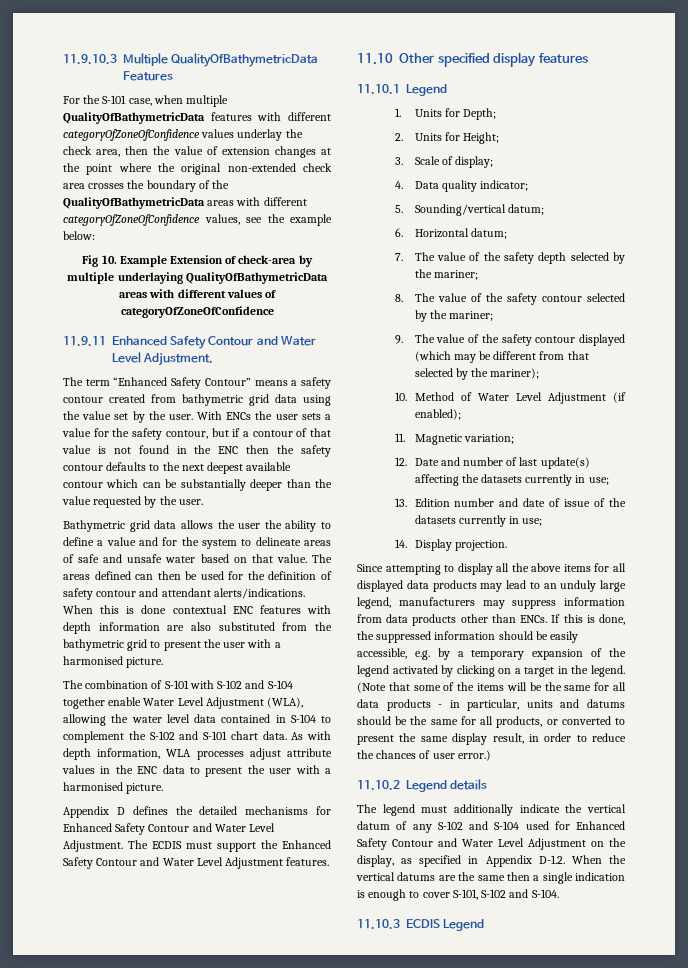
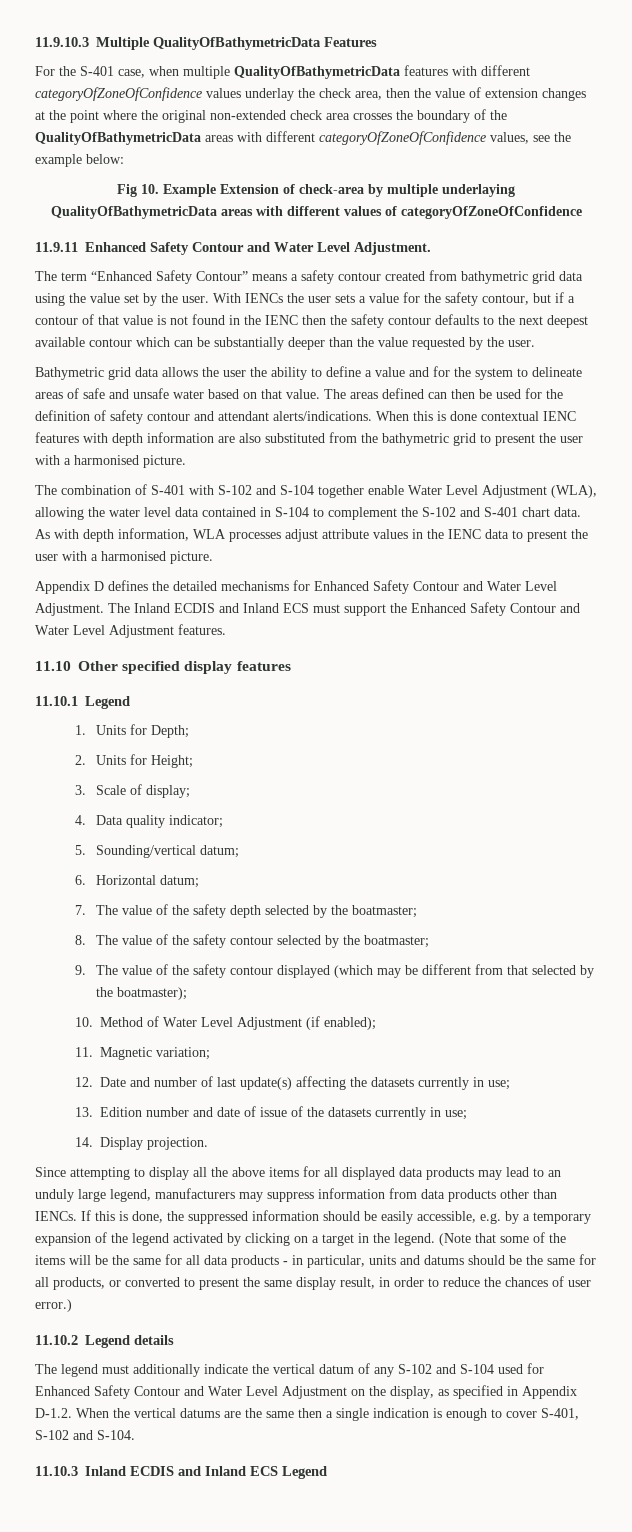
[102,95,127,104] S-101 -> [80,66,114,76] S-401
[226,412,252,420] ENCs -> [245,293,283,303] IENCs
[218,446,239,454] ENC -> [265,315,298,325] IENC
[232,606,253,614] ENC -> [543,411,576,421] IENC
[164,680,189,689] S-101 -> [151,485,185,495] S-401
[203,731,227,740] S-101 -> [484,507,518,517] S-401
[137,766,158,774] ENC -> [448,529,481,539] IENC
[152,841,182,849] ECDIS -> [134,603,309,613] Inland ECDIS and Inland ECS
[433,270,478,280] mariner; -> [351,905,417,918] boatmaster;
[448,311,493,321] mariner; -> [363,935,429,948] boatmaster;
[490,368,540,379] mariner); -> [116,987,187,1000] boatmaster);
[520,615,548,623] ENCs. -> [35,1211,77,1221] IENCs.
[452,889,478,900] S-101, -> [541,1408,579,1420] S-401,
[406,919,440,928] ECDIS -> [85,1466,278,1476] Inland ECDIS and Inland ECS

